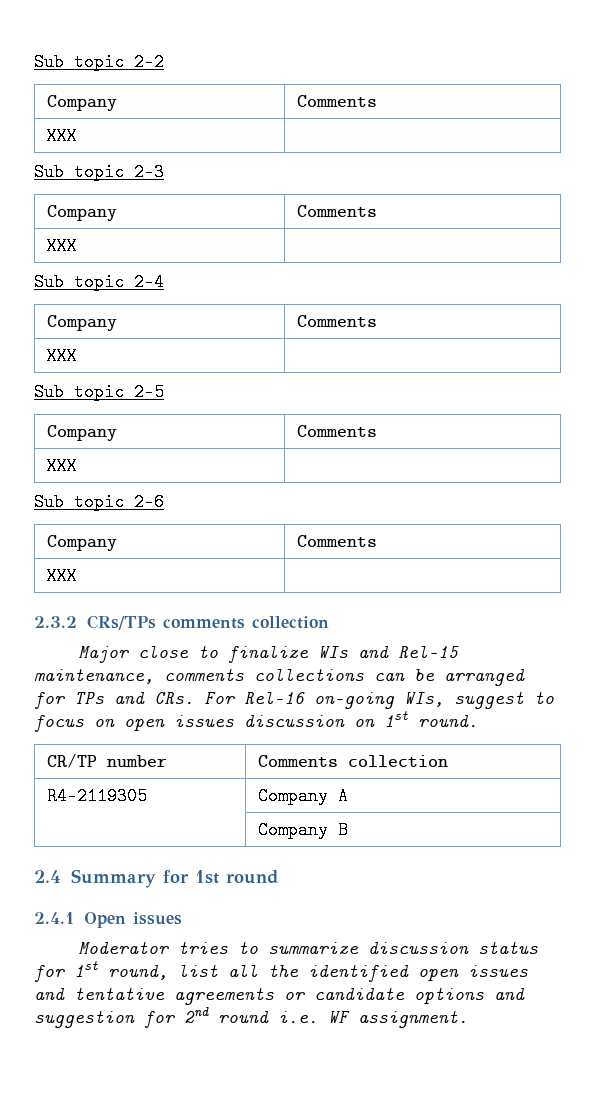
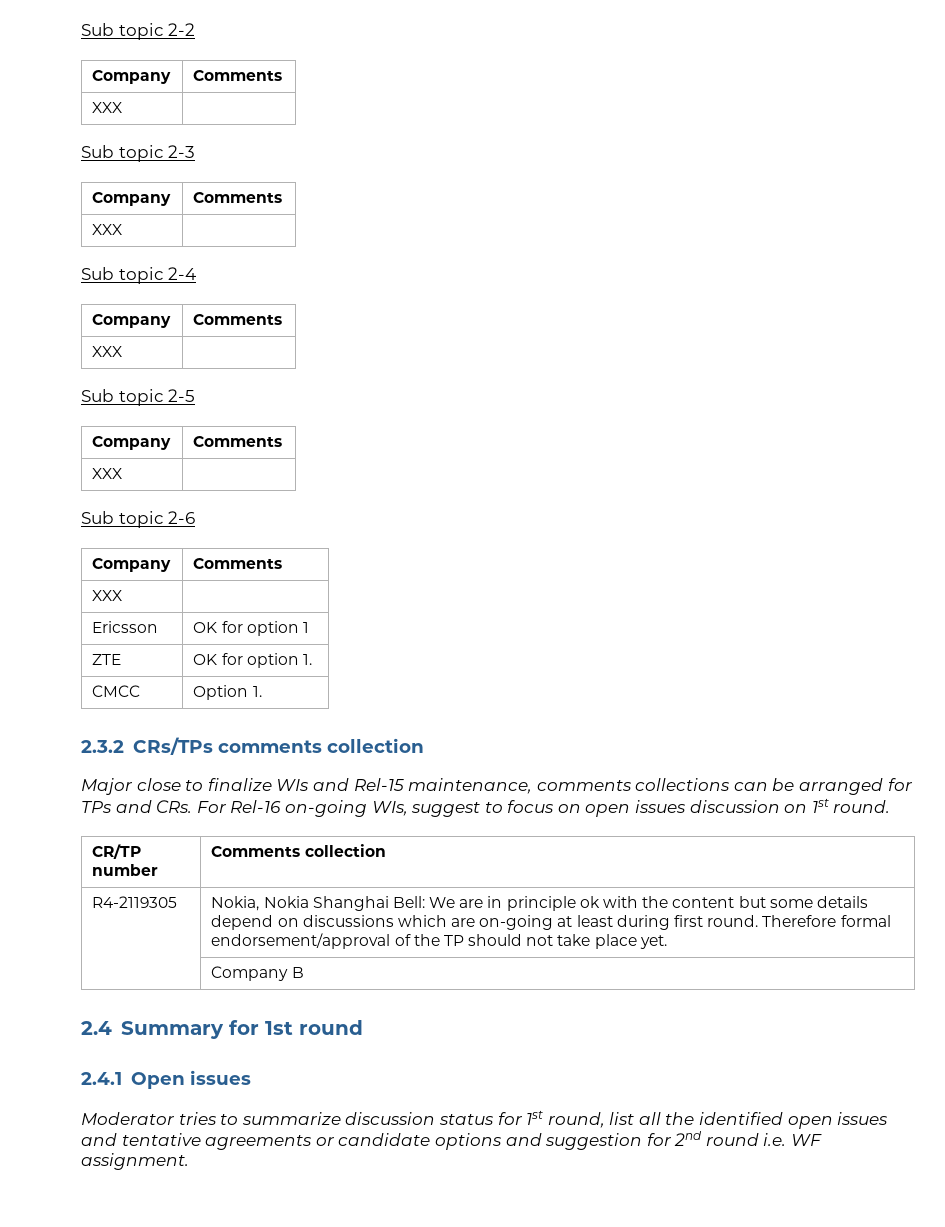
(78, 576) none -> [92,621,159,633] [193,621,309,636] [92,654,122,665] [193,653,312,668] [92,685,141,697] [193,685,262,700] // Ericsson | OK for option 1 // ZTE | OK for option 1. // CMCC | Option 1.
[258,787,349,805] Company A -> [211,896,868,911] [211,915,891,930] [211,933,667,949] Nokia, Nokia Shanghai Bell: We are in principle ok with the content but some details depend on discussions which are on-going at least during first round. Therefore formal endorsement/approval of the TP should not take place yet.

